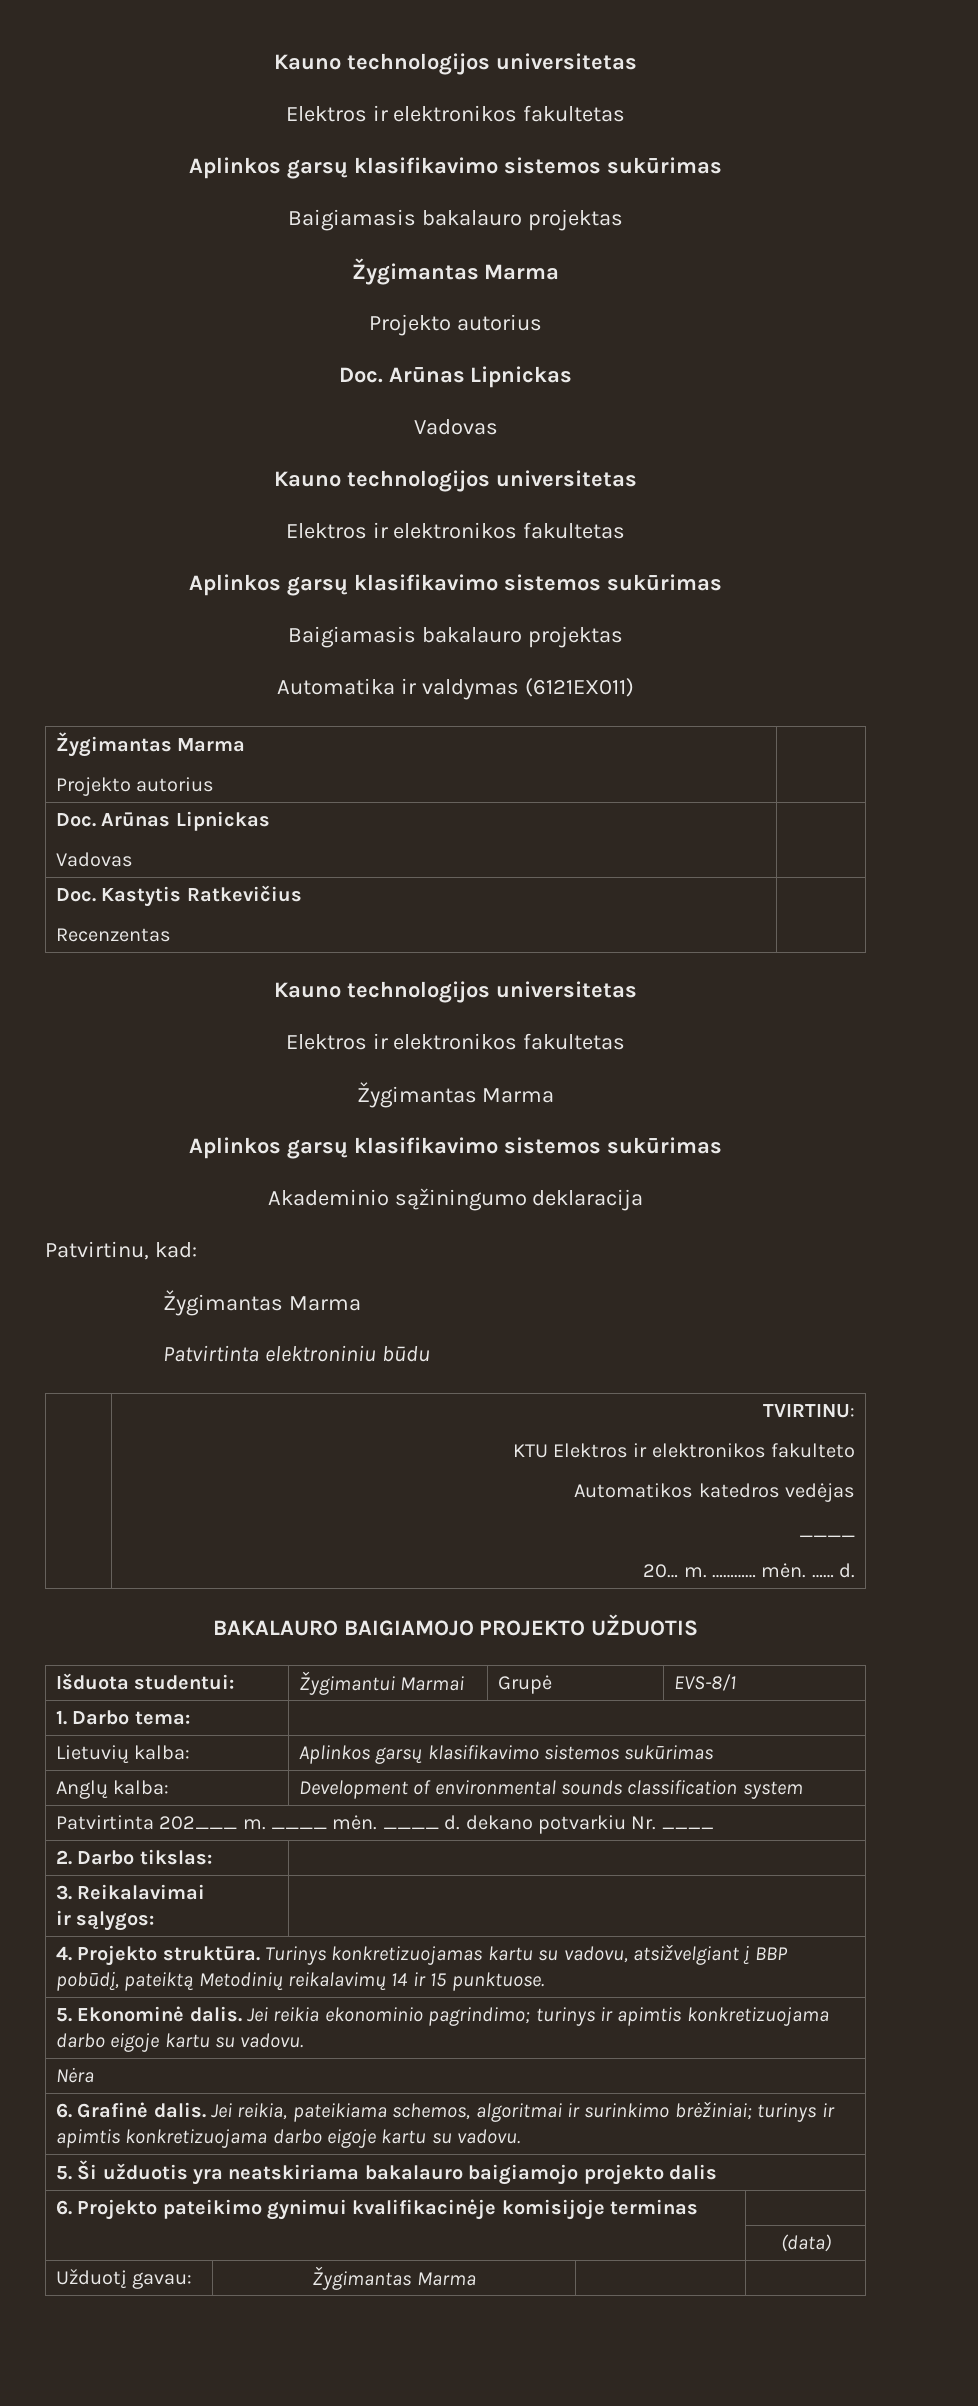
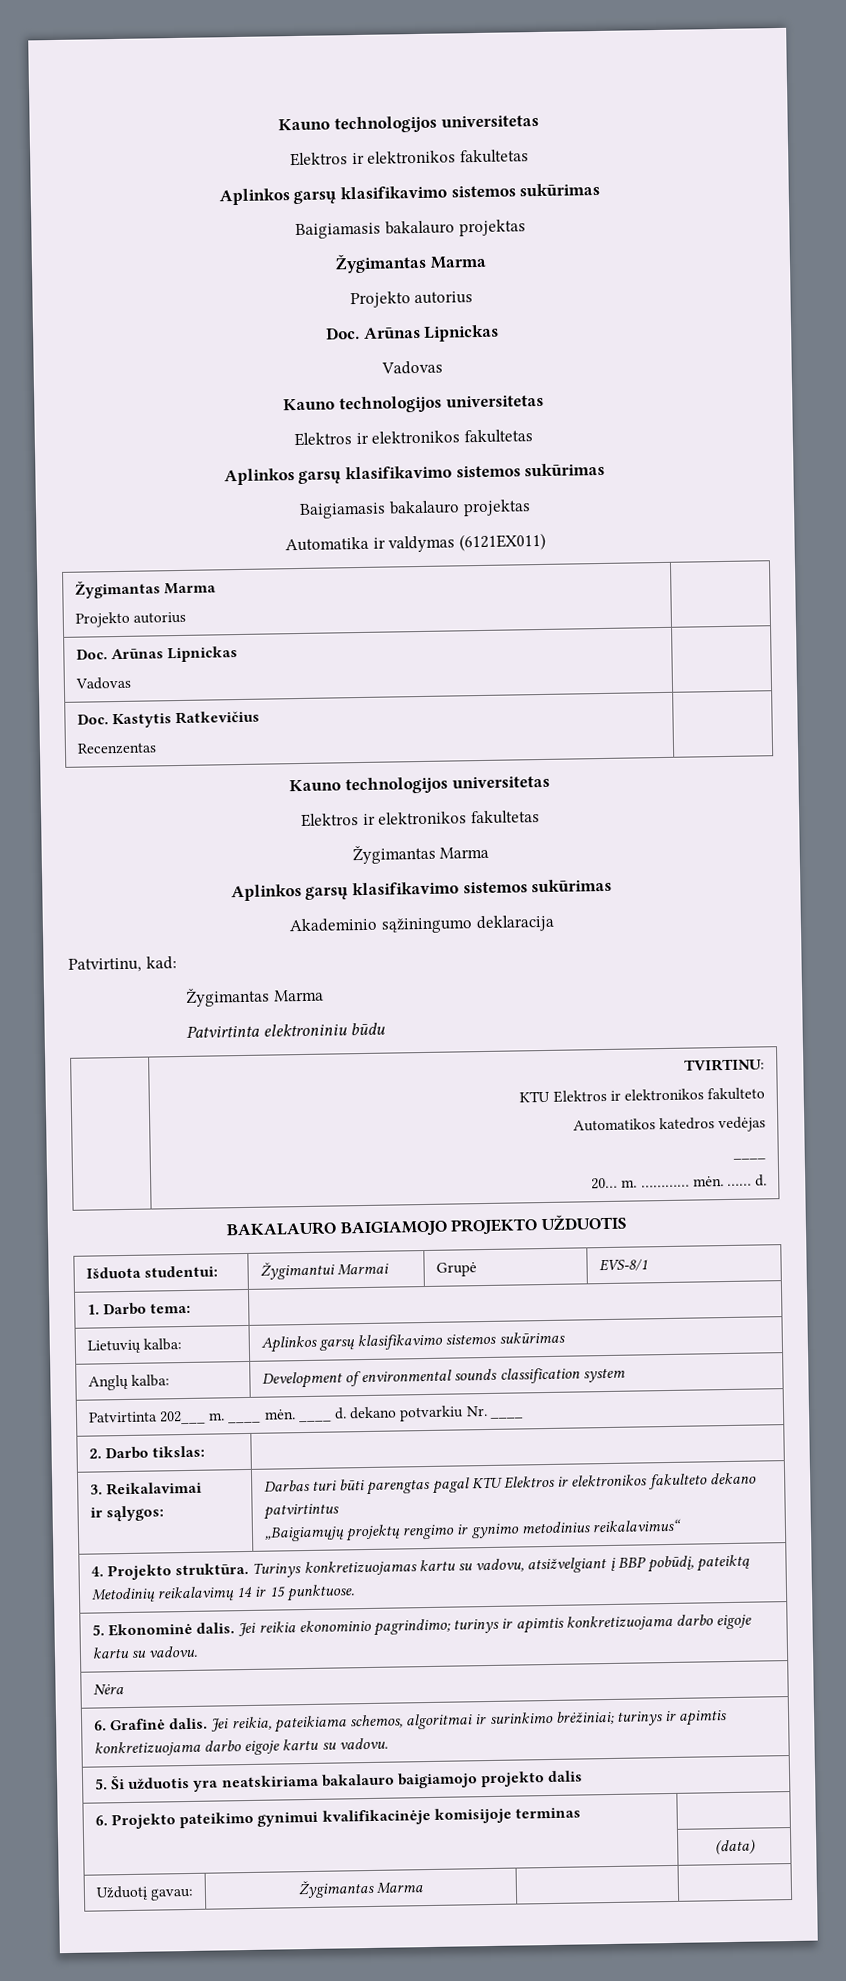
(155, 1921) none -> [263,1472,757,1496] [262,1503,339,1520] [263,1518,682,1542] Darbas turi būti parengtas pagal KTU Elektros ir elektronikos fakulteto dekano patvirtintus // „Baigiamųjų projektų rengimo ir gynimo metodinius reikalavimus“

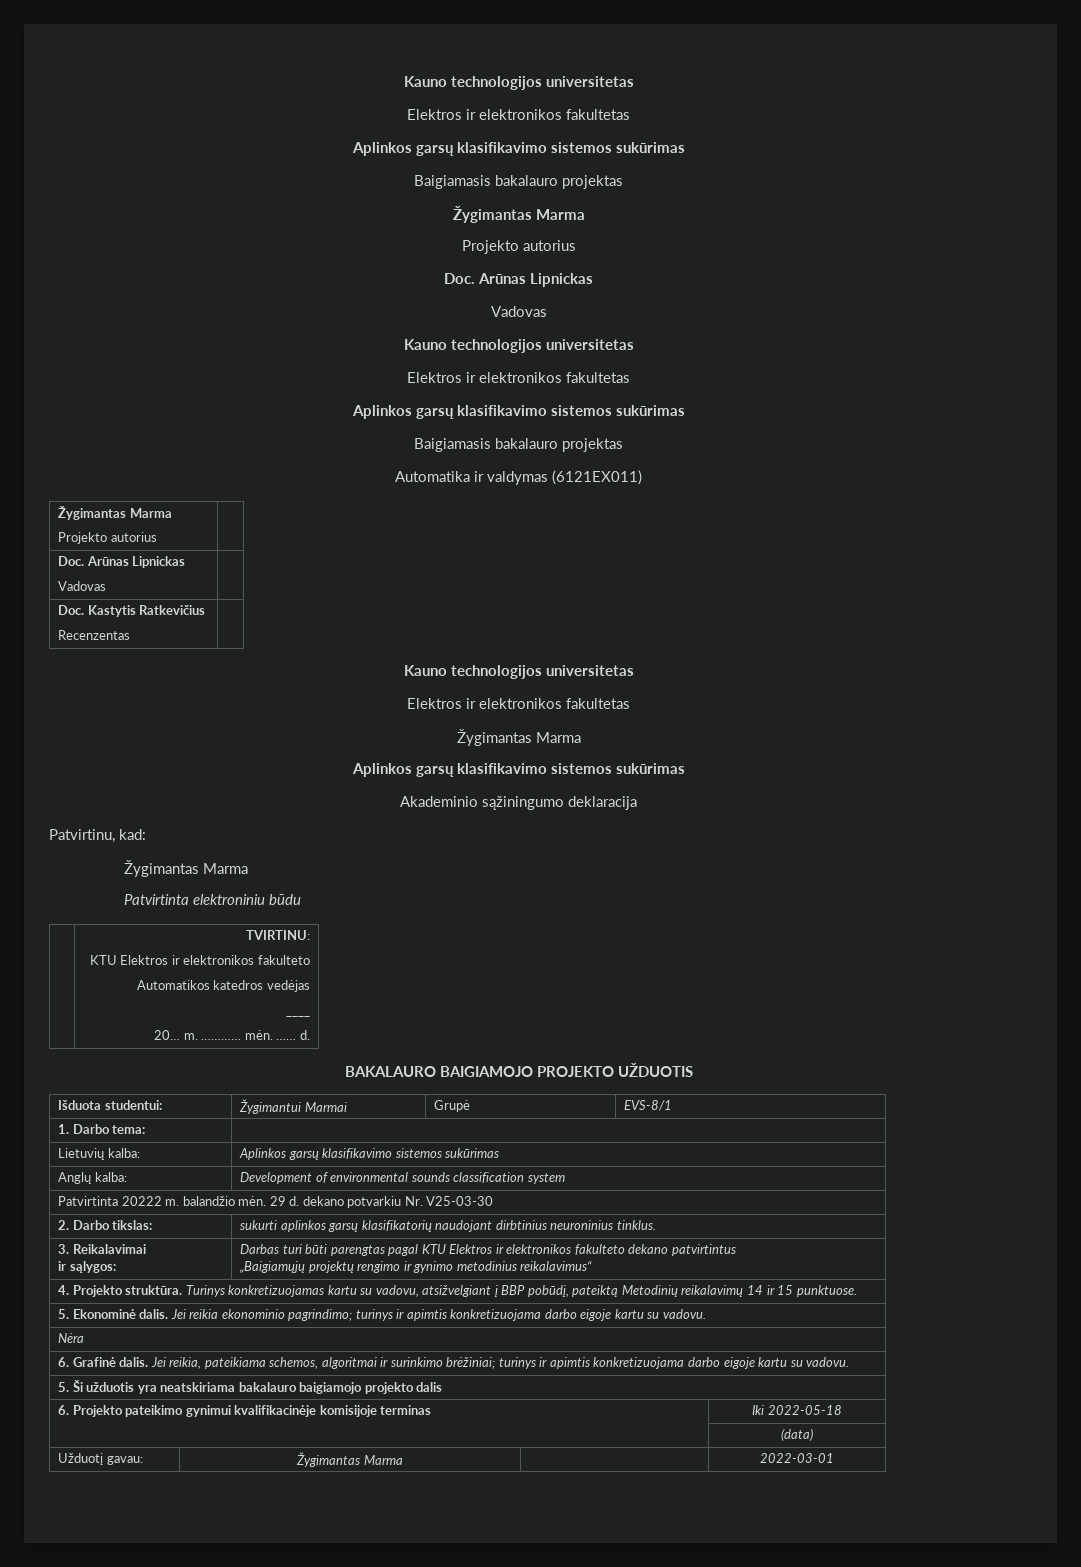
[159,1409,332,1425] 202___ m. ____ mėn. ____ -> [121,1196,286,1206] 20222 m. balandžio mėn. 29
[489,1415,524,1419] ____ -> [426,1196,494,1206] V25-03-30
(206, 1451) none -> [240,1220,656,1232] sukurti aplinkos garsų klasifikatorių naudojant dirbtinius neuroninius tinklus.
(582, 1813) none -> [752,1405,842,1415] Iki 2022-05-18
(424, 1888) none -> [760,1453,834,1463] 2022-03-01

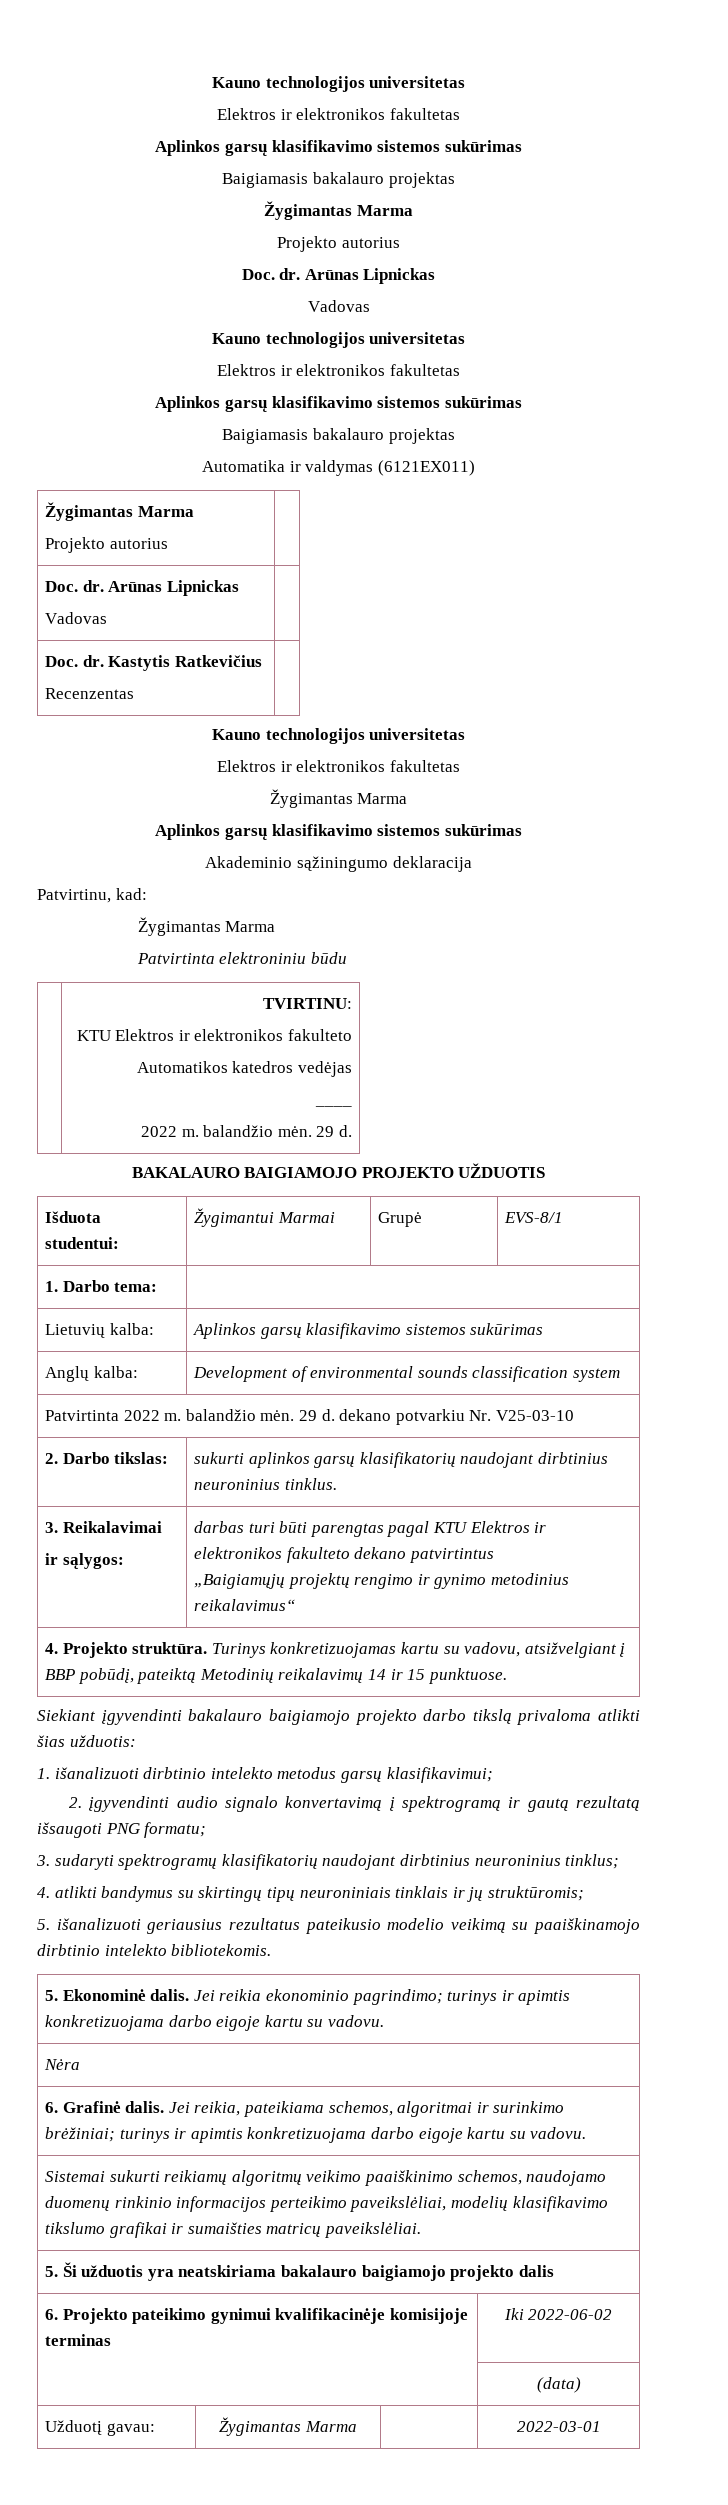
(475, 278) none -> [279,268,301,280] dr.
(85, 561) none -> [82,580,104,592] dr.
(85, 610) none -> [82,655,104,667] dr.
[154,1030,297,1040] 20… m. ………… mėn. …… -> [141,1125,335,1137] 2022 m. balandžio mėn. 29
[121,1196,162,1206] 20222 -> [123,1410,160,1421] 2022
[426,1196,494,1206] V25-03-30 -> [495,1410,574,1421] V25-03-10
[240,1244,280,1254] Darbas -> [193,1521,244,1533] darbas
(857, 1291) none -> [37,1709,640,1725] [37,1735,136,1747] [37,1767,493,1783] [69,1796,640,1812] [37,1822,207,1838] [36,1854,620,1870] [37,1886,584,1902] [37,1918,640,1934] [37,1944,272,1956] // Siekiant įgyvendinti bakalauro baigiamojo projekto darbo tikslą privaloma atlikti šias užduotis: // 1. išanalizuoti dirbtinio intelekto metodus garsų klasifikavimui; // 2. įgyvendinti audio signalo konvertavimą į spektrogramą ir gautą rezultatą išsaugoti PNG formatu; // 3. sudaryti spektrogramų klasifikatorių naudojant dirbtinius neuroninius tinklus; // 4. atlikti bandymus su skirtingų tipų neuroniniais tinklais ir jų struktūromis; // 5. išanalizuoti geriausius rezultatus pateikusio modelio veikimą su paaiškinamojo dirbtinio intelekto bibliotekomis.
(850, 1362) none -> [44,2170,607,2186] [44,2196,608,2212] [44,2222,421,2238] // Sistemai sukurti reikiamų algoritmų veikimo paaiškinimo schemos, naudojamo duomenų rinkinio informacijos perteikimo paveikslėliai, modelių klasifikavimo tikslumo grafikai ir sumaišties matricų paveikslėliai.
[767,1405,842,1415] 2022-05-18 -> [528,2309,613,2320] 2022-06-02

